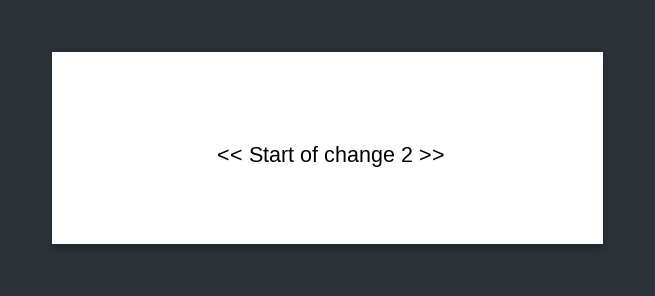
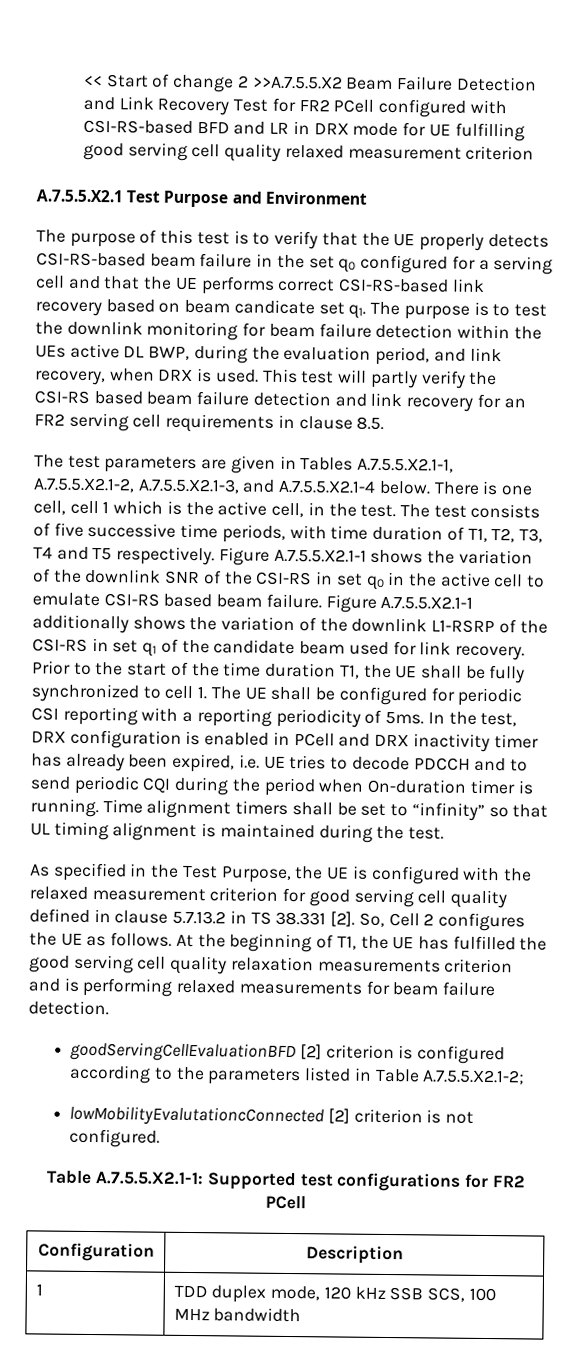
[418,149,445,162] >> -> [252,75,537,92] [83,96,507,118] [83,119,525,142] [83,142,535,162] [36,189,367,208] [36,229,549,251] [36,252,554,275] [35,275,485,295] [35,299,547,320] [35,320,542,341] [35,343,502,366] [34,368,498,389] [34,390,526,412] [34,412,385,433] [34,454,455,474] [33,477,534,496] [33,500,541,519] [33,522,543,543] [33,546,533,566] [32,568,546,590] [32,592,474,613] [32,614,548,634] [32,637,525,661] [32,660,526,684] [31,683,523,707] [31,706,518,728] [31,729,539,753] [31,753,528,773] [30,775,534,797] [30,798,549,821] [30,821,445,843] [30,862,532,885] [29,886,508,909] [29,908,525,932] [29,932,548,953] [29,954,514,975] [28,977,496,997] [28,1000,109,1016] [70,1041,506,1065] [69,1064,526,1086] [69,1105,475,1127] [69,1128,161,1148] [46,1170,526,1192] [265,1195,306,1210] [37,1242,155,1262] [305,1245,404,1265] [35,1283,43,1296] [173,1285,496,1303] [173,1307,302,1323] >>A.7.5.5.X2 Beam Failure Detection and Link Recovery Test for FR2 PCell configured with CSI-RS-based BFD and LR in DRX mode for UE fulfilling good serving cell quality relaxed measurement criterion // A.7.5.5.X2.1 Test Purpose and Environment // The purpose of this test is to verify that the UE properly detects CSI-RS-based beam failure in the set q0 configured for a serving cell and that the UE performs correct CSI-RS-based link recovery based on beam candicate set q1. The purpose is to test the downlink monitoring for beam failure detection within the UEs active DL BWP, during the evaluation period, and link recovery, when DRX is used. This test will partly verify the CSI-RS based beam failure detection and link recovery for an FR2 serving cell requirements in clause 8.5. // The test parameters are given in Tables A.7.5.5.X2.1-1, A.7.5.5.X2.1-2, A.7.5.5.X2.1-3, and A.7.5.5.X2.1-4 below. There is one cell, cell 1 which is the active cell, in the test. The test consists of five successive time periods, with time duration of T1, T2, T3, T4 and T5 respectively. Figure A.7.5.5.X2.1-1 shows the variation of the downlink SNR of the CSI-RS in set q0 in the active cell to emulate CSI-RS based beam failure. Figure A.7.5.5.X2.1-1 additionally shows the variation of the downlink L1-RSRP of the CSI-RS in set q1 of the candidate beam used for link recovery. Prior to the start of the time duration T1, the UE shall be fully synchronized to cell 1. The UE shall be configured for periodic CSI reporting with a reporting periodicity of 5ms. In the test, DRX configuration is enabled in PCell and DRX inactivity timer has already been expired, i.e. UE tries to decode PDCCH and to send periodic CQI during the period when On-duration timer is running. Time alignment timers shall be set to “infinity” so that UL timing alignment is maintained during the test. // As specified in the Test Purpose, the UE is configured with the relaxed measurement criterion for good serving cell quality defined in clause 5.7.13.2 in TS 38.331 [2]. So, Cell 2 configures the UE as follows. At the beginning of T1, the UE has fulfilled the good serving cell quality relaxation measurements criterion and is performing relaxed measurements for beam failure detection. // goodServingCellEvaluationBFD [2] criterion is configured according to the parameters listed in Table A.7.5.5.X2.1-2; // lowMobilityEvalutationcConnected [2] criterion is not configured. // Table A.7.5.5.X2.1-1: Supported test configurations for FR2 PCell // Configuration | Description // 1 | TDD duplex mode, 120 kHz SSB SCS, 100 MHz bandwidth

